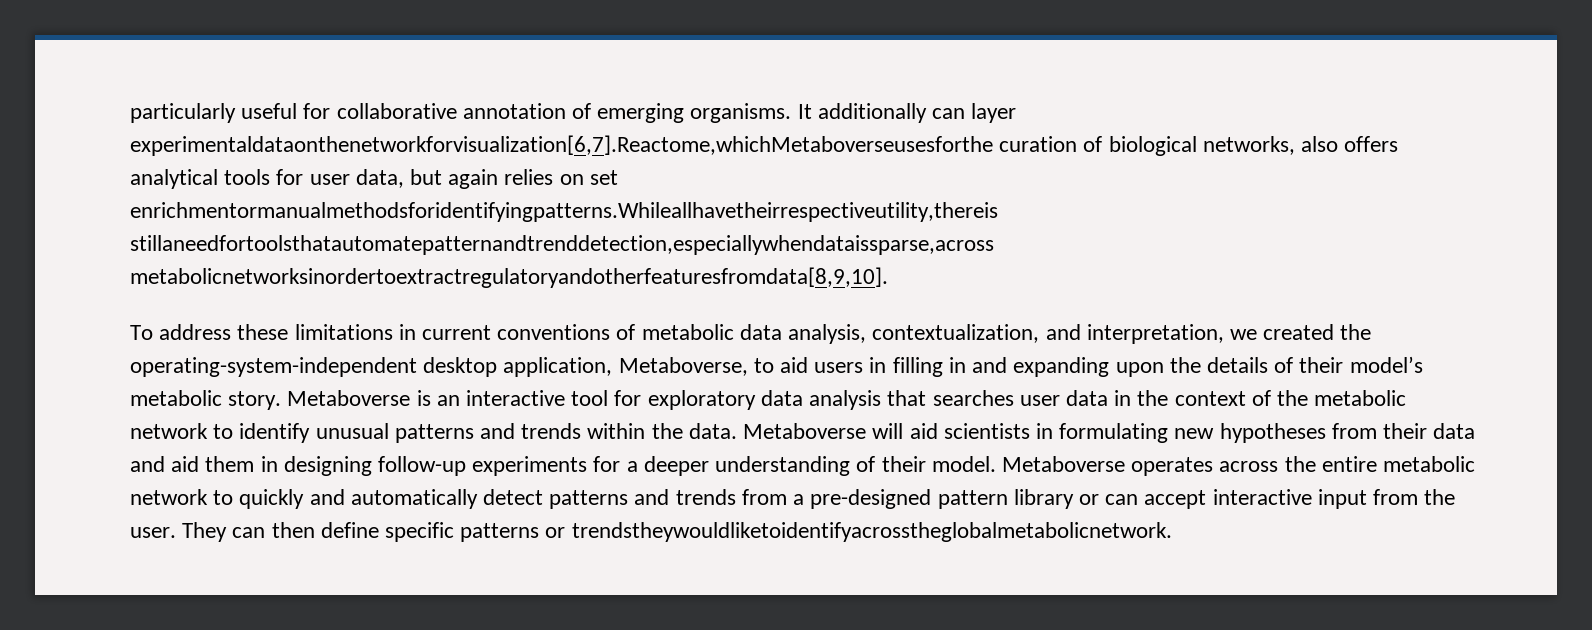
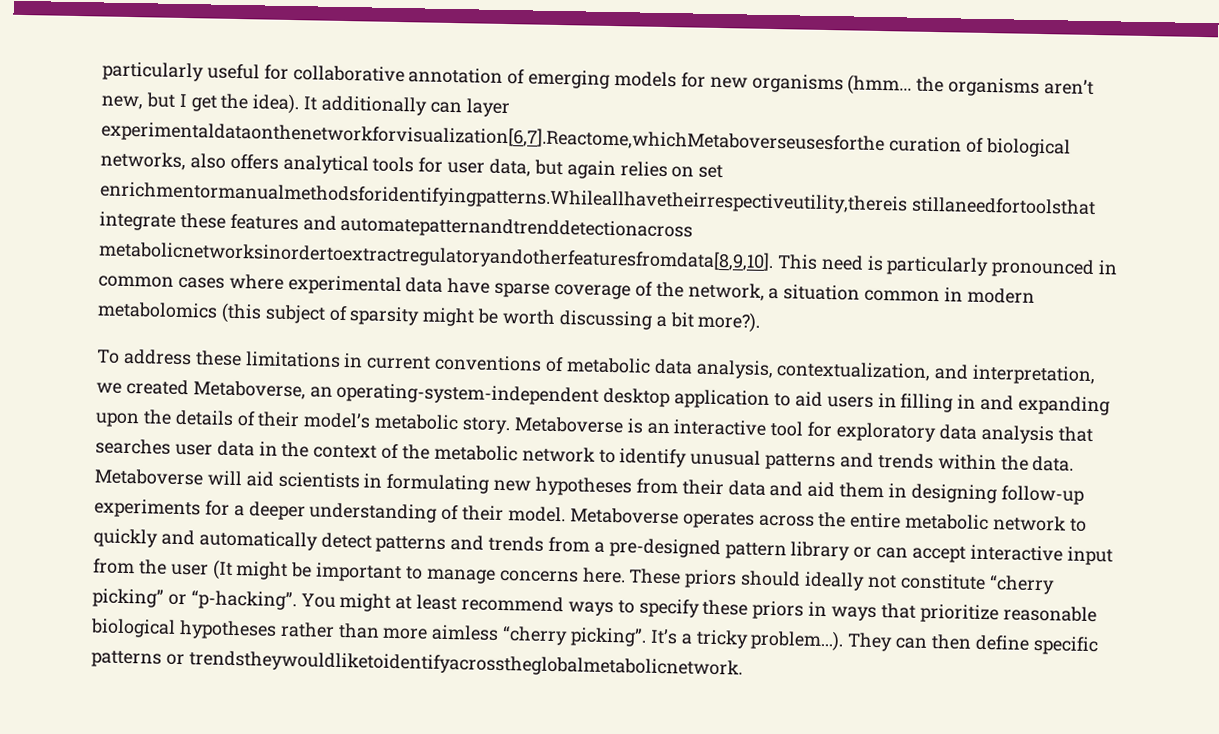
[690,103,792,123] organisms. -> [614,71,1095,97] [101,92,301,115] models for new organisms (hmm... the organisms aren’t new, but I get the idea).
[130,235,994,255] [130,267,888,288] stillaneedfortoolsthatautomatepatternandtrenddetection,especiallywhendataissparse,across metabolicnetworksinordertoextractregulatoryandotherfeaturesfromdata[8,9,10]. -> [910,196,1096,216] [99,211,694,241] [98,240,1119,279] [98,273,1035,304] [97,301,762,333] stillaneedfortoolsthat integrate these features and automatepatternandtrenddetectionacross metabolicnetworksinordertoextractregulatoryandotherfeaturesfromdata[8,9,10]. This need is particularly pronounced in common cases where experimental data have sparse coverage of the network, a situation common in modern metabolomics (this subject of sparsity might be worth discussing a bit more?).
[1340,324,1372,340] [130,357,748,377] the operating-system-independent desktop application, Metaboverse, -> [192,380,771,410] Metaboverse, an operating-system-independent desktop application
[130,527,176,538] user. -> [170,559,1055,595] [92,588,1097,624] [90,618,845,652] user (It might be important to manage concerns here. These priors should ideally not constitute “cherry picking” or “p-hacking”. You might at least recommend ways to specify these priors in ways that prioritize reasonable biological hypotheses rather than more aimless “cherry picking”. It’s a tricky problem...).

